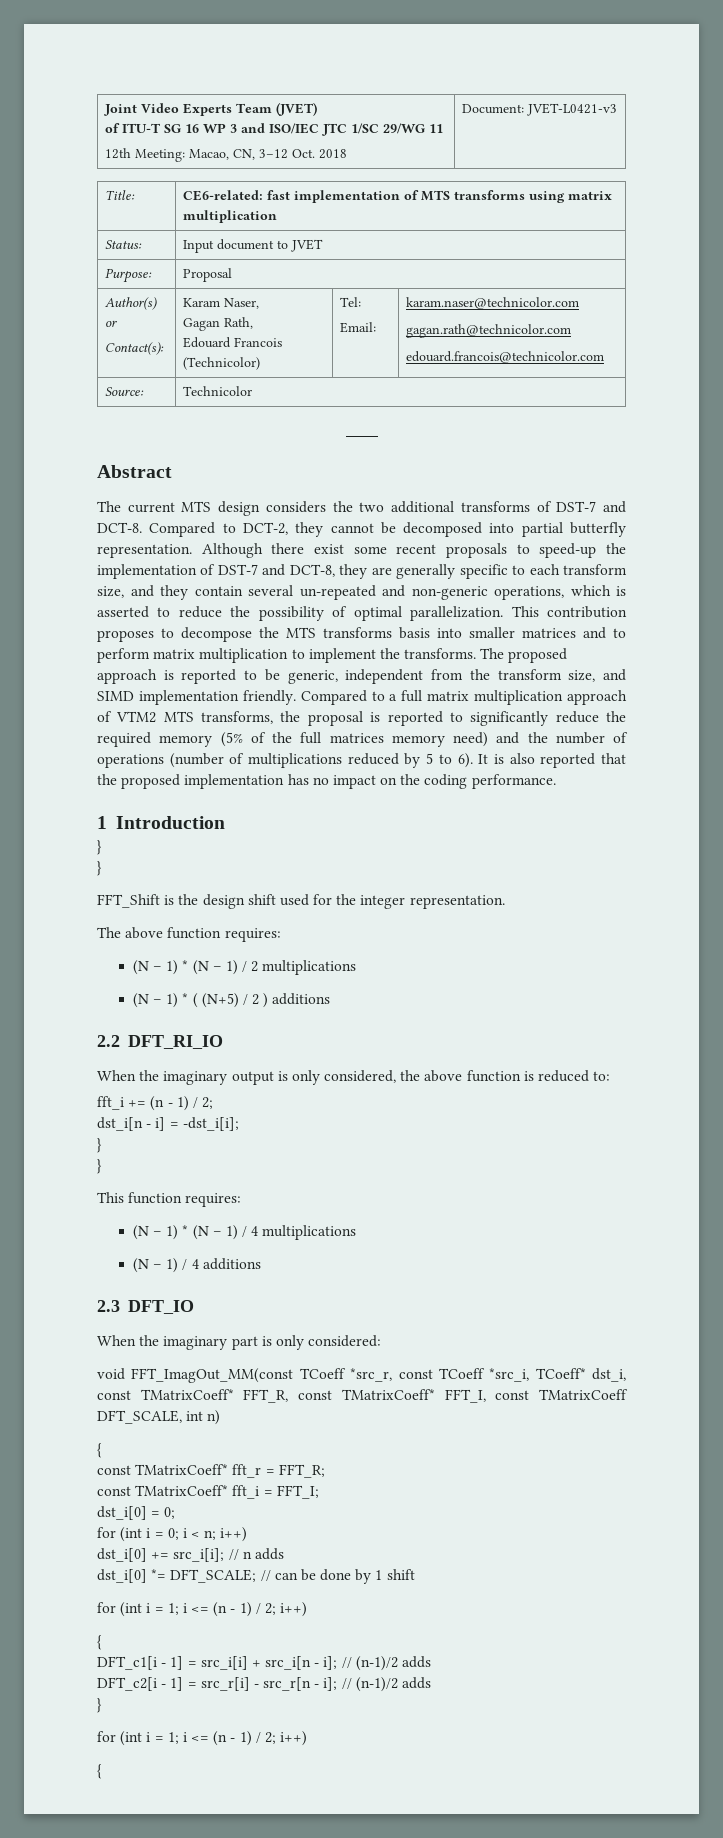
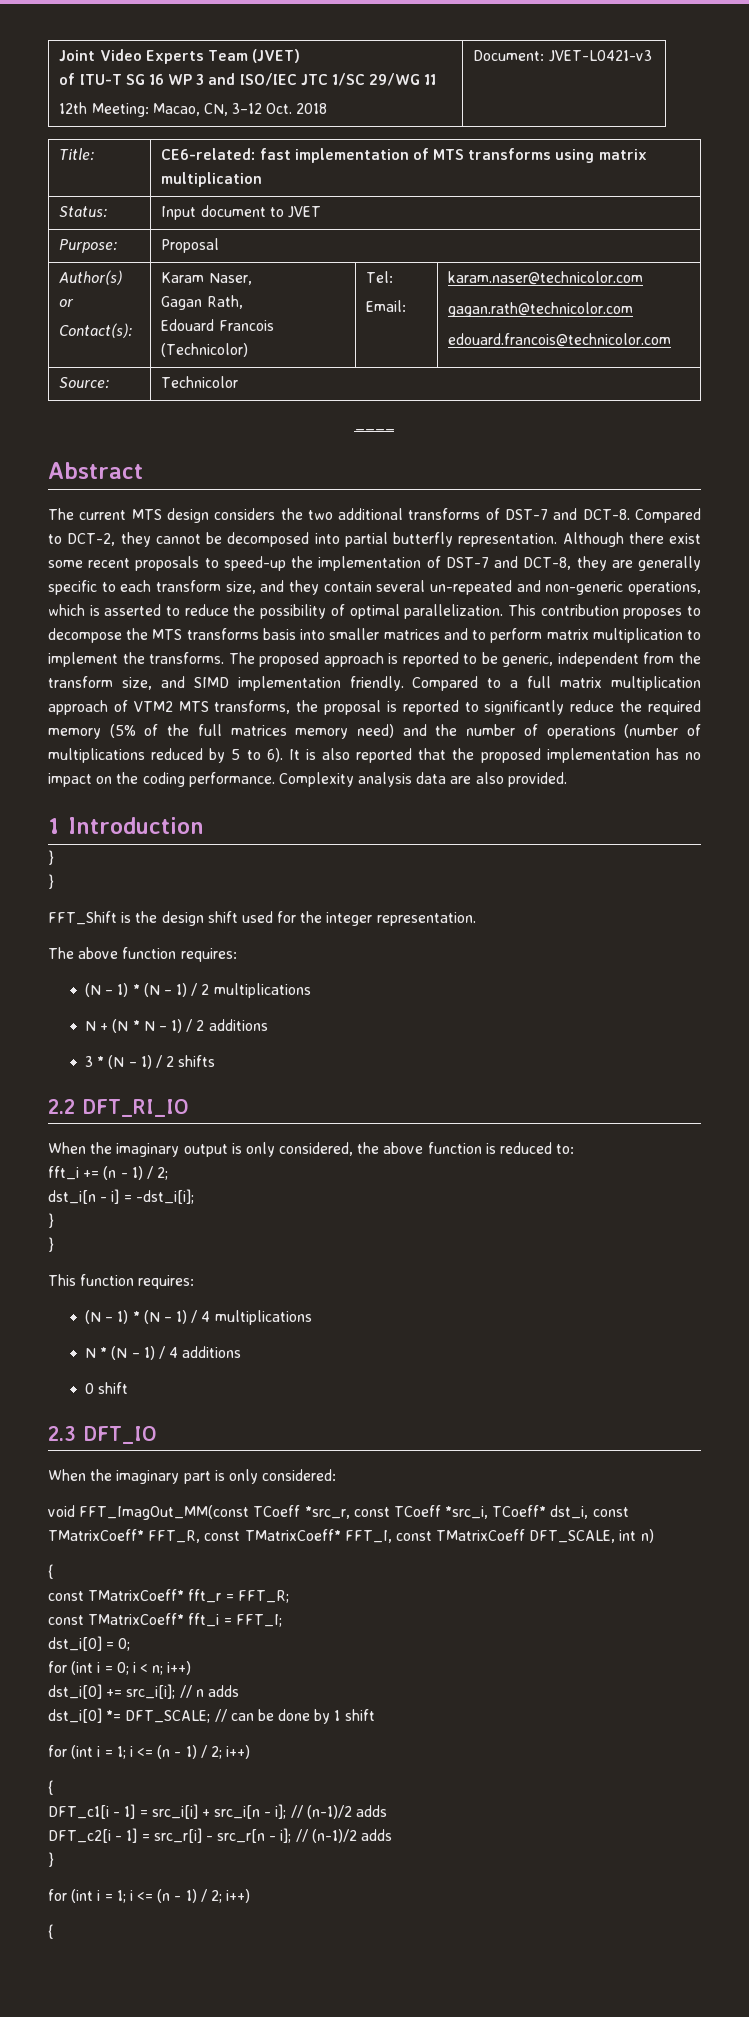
(556, 781) none -> [278,772,567,787] Complexity analysis data are also provided.
[132,993,331,1008] (N – 1) * ( (N+5) / 2 ) additions -> [84,1019,268,1033] [84,1055,216,1069] N + (N * N – 1) / 2 additions // 3 * (N – 1) / 2 shifts
(357, 1232) none -> [84,1347,108,1358] N *
(261, 1264) none -> [84,1382,129,1394] // 0 shift

